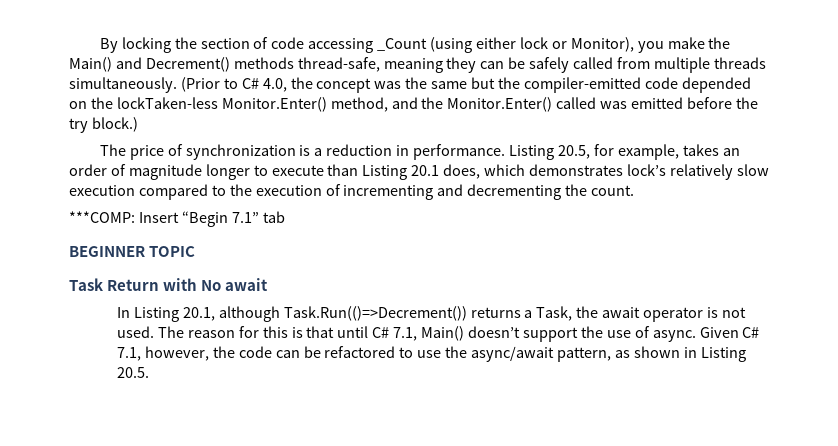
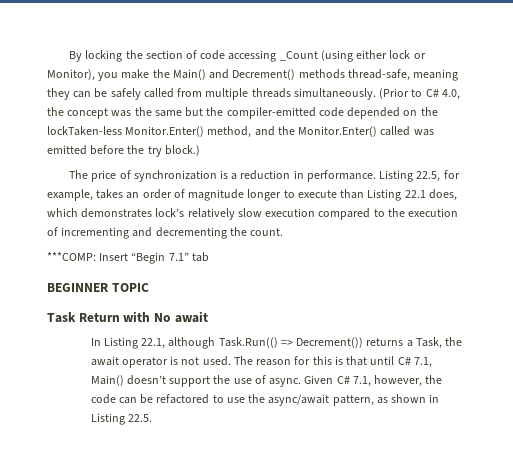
[557,145,590,159] 20.5, -> [416,171,441,182] 22.5,
[411,165,440,176] 20.1 -> [404,190,426,198] 22.1
[182,306,467,322] 20.1, although Task.Run(()=>Decrement()) -> [141,337,364,349] 22.1, although Task.Run(() => Decrement())
[116,367,149,378] 20.5. -> [127,414,152,422] 22.5.

